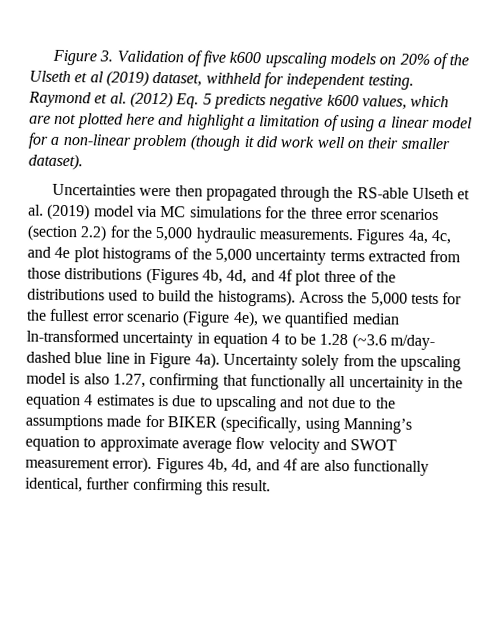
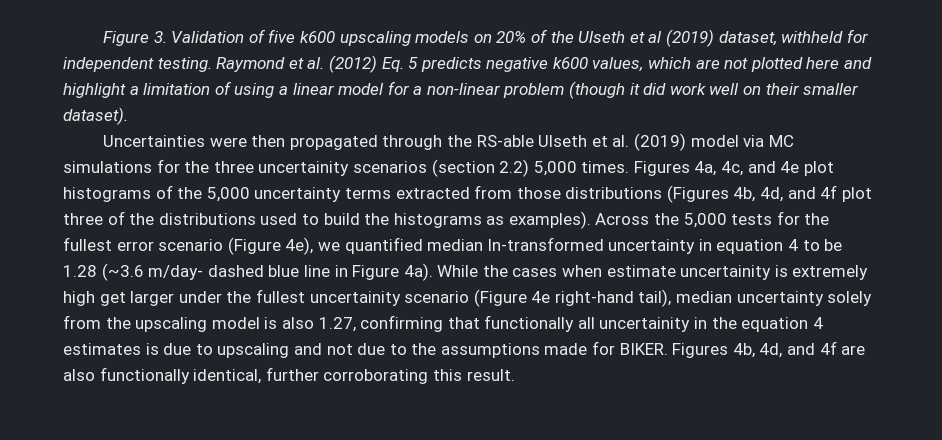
[345,211,378,220] error -> [258,161,350,176] uncertainity
[109,225,353,244] for the 5,000 hydraulic measurements. -> [533,161,630,176] 5,000 times.
[217,289,296,307] histograms). -> [393,211,591,229] histograms as examples).
[222,353,298,370] Uncertainty -> [437,265,869,280] [63,289,824,307] While the cases when estimate uncertainity is extremely high get larger under the fullest uncertainity scenario (Figure 4e right-hand tail), median uncertainty
[166,415,412,434] [25,435,398,454] [25,456,153,473] BIKER (specifically, using Manning’s equation to approximate average flow velocity and SWOT measurement error). -> [619,343,668,355] BIKER.
[132,477,203,495] confirming -> [323,369,429,384] corroborating

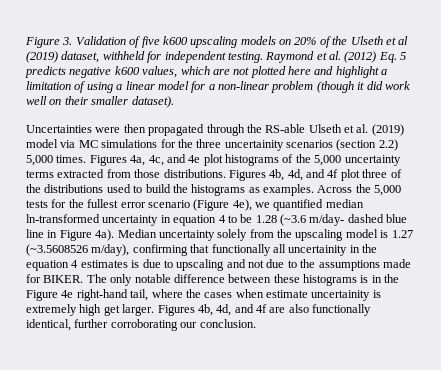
[565,185,729,203] distributions (Figures -> [163,169,266,181] distributions. Figures
[508,211,591,229] examples). -> [263,184,314,196] examples.
[437,265,869,280] [63,289,733,307] While the cases when estimate uncertainity is extremely high get larger under the fullest uncertainity scenario (Figure 4e right-hand tail), median -> [117,229,157,238] Median
[281,317,356,332] also 1.27, -> [391,230,413,238] [26,244,130,256] 1.27 (~3.5608526 m/day),
(668, 349) none -> [86,274,400,286] [26,289,381,301] [26,304,155,316] The only notable difference between these histograms is in the Figure 4e right-hand tail, where the cases when estimate uncertainity is extremely high get larger.
[432,369,515,381] this result. -> [180,319,256,328] our conclusion.

